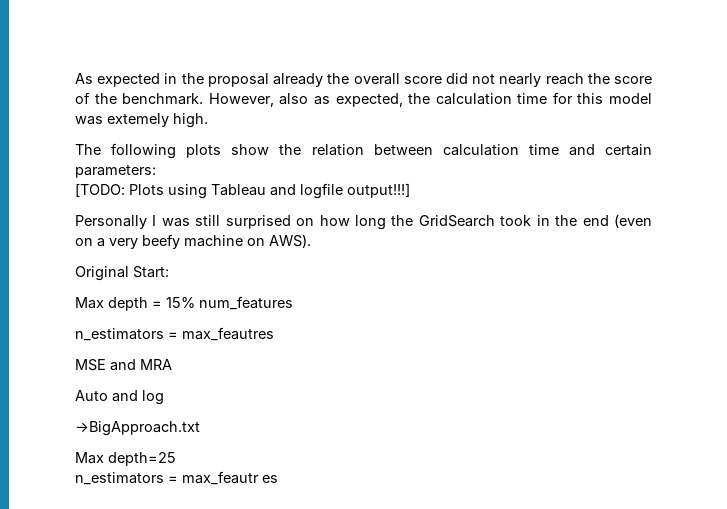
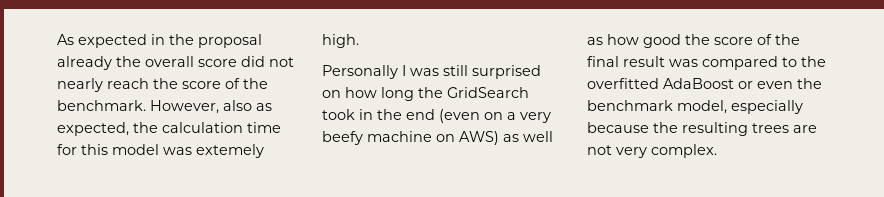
[75,143,653,159] [75,165,156,178] [75,183,410,199] // The following plots show the relation between calculation time and certain parameters: // [TODO: Plots using Tableau and logfile output!!!] -> (359, 41) none
[269,234,311,248] [75,266,169,281] [75,296,293,311] [75,327,274,341] [75,359,172,371] [75,390,164,405] [75,421,200,436] [75,452,176,466] [75,471,278,485] AWS). // Original Start: // Max depth = 15% num_features // n_estimators = max_feautres // MSE and MRA // Auto and log // →BigApproach.txt // Max depth=25 // n_estimators = max_feautr es -> [459,131,553,145] [587,34,800,48] [587,56,826,70] [587,78,822,89] [587,100,803,114] [587,122,817,136] [587,144,717,158] AWS) as well as how good the score of the final result was compared to the overfitted AdaBoost or even the benchmark model, especially because the resulting trees are not very complex.

